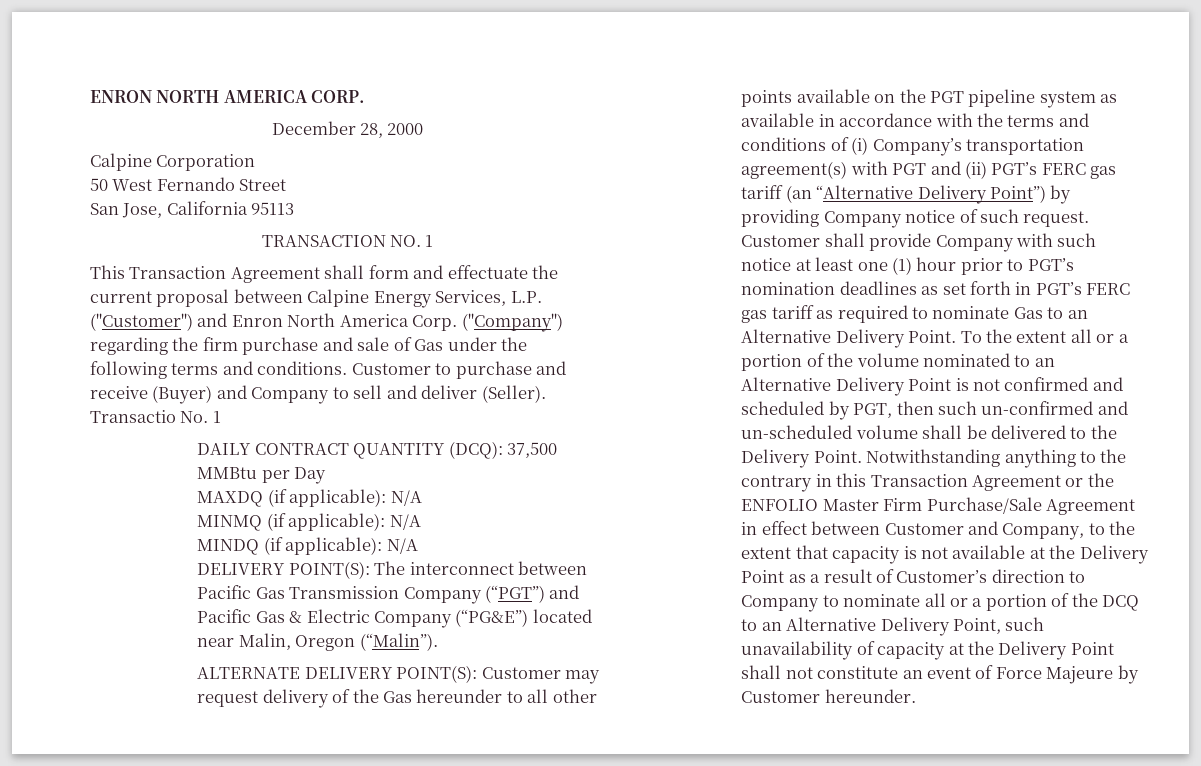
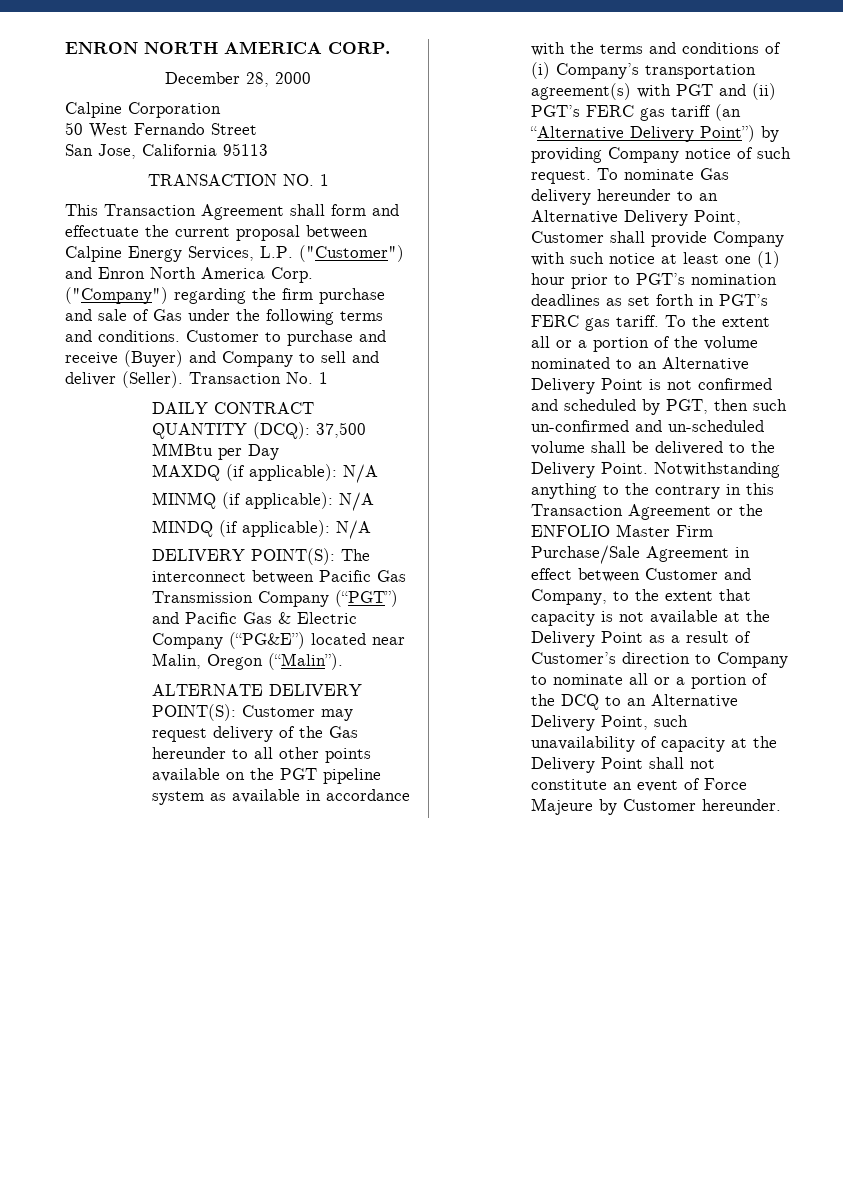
[90,410,176,423] Transactio -> [189,372,281,384] Transaction
(1090, 219) none -> [596,168,729,180] [530,189,718,205] [530,210,741,226] To nominate Gas delivery hereunder to an Alternative Delivery Point,
[771,305,1088,323] [741,329,957,348] tariff as required to nominate Gas to an Alternative Delivery Point. -> [615,315,659,327] tariff.

